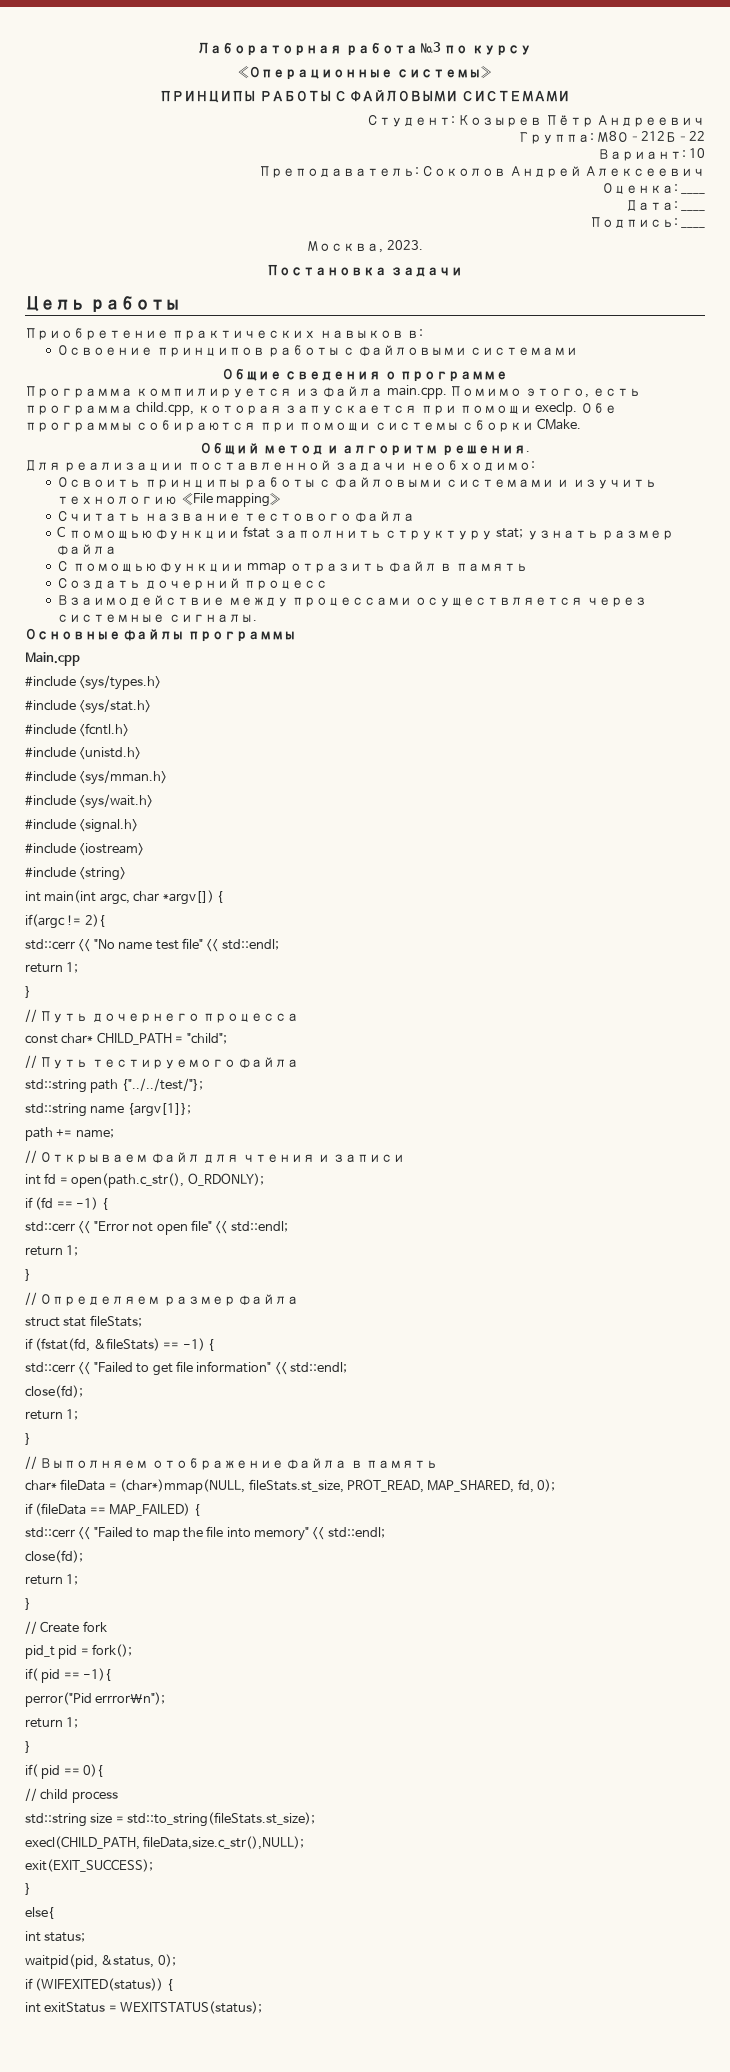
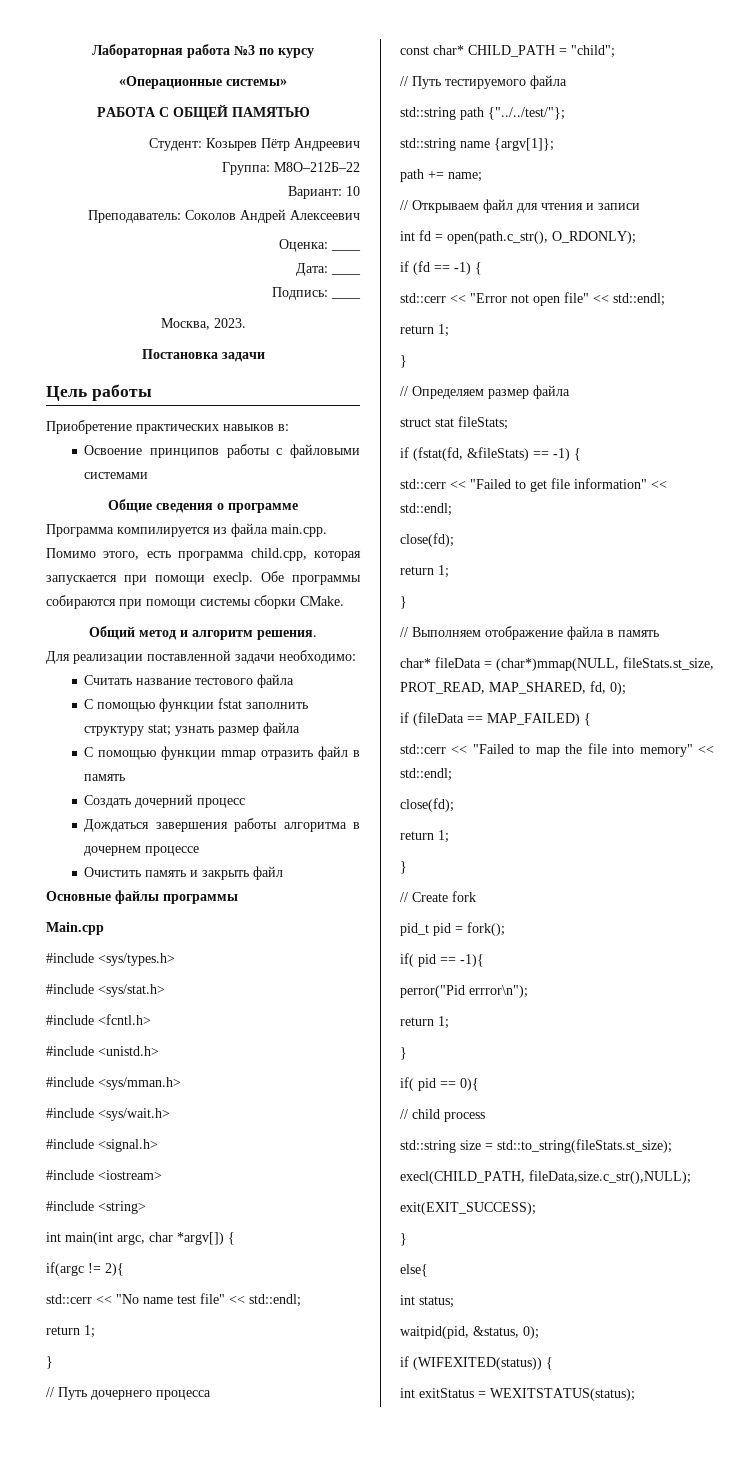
[160,90,570,103] ПРИНЦИПЫ РАБОТЫ С ФАЙЛОВЫМИ СИСТЕМАМИ -> [96,104,310,120] РАБОТА С ОБЩЕЙ ПАМЯТЬЮ
[57,477,657,489] [57,492,282,507] // Освоить принципы работы с файловыми системами и изучить технологию «File mapping» -> (356, 657) none
[57,595,647,607] [57,614,257,623] Взаимодействие между процессами осуществляется через системные сигналы. -> [84,818,360,832] [84,846,200,856] [84,866,284,880] Дождаться завершения работы алгоритма в дочернем процессе // Очистить память и закрыть файл

